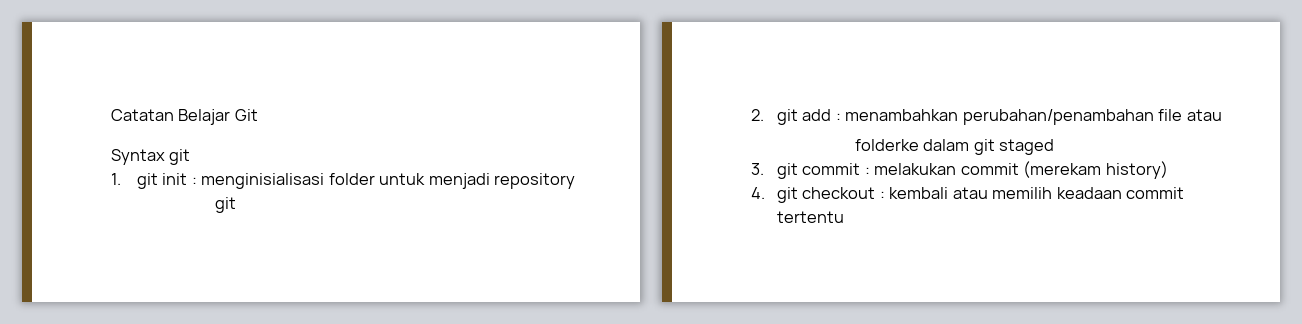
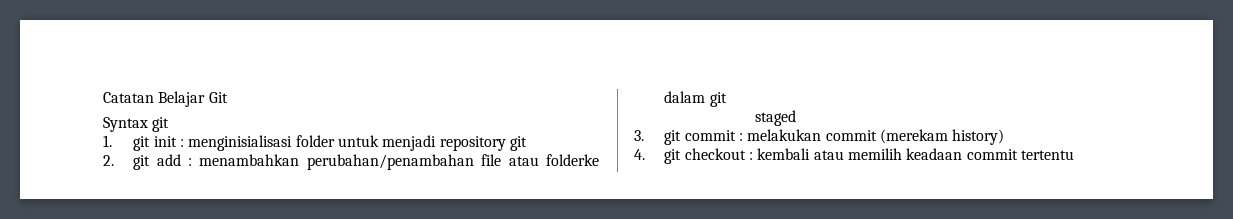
(576, 181) // -> (506, 143) none
(1222, 115) // -> (539, 161) none
(995, 147) none -> (727, 99) //

